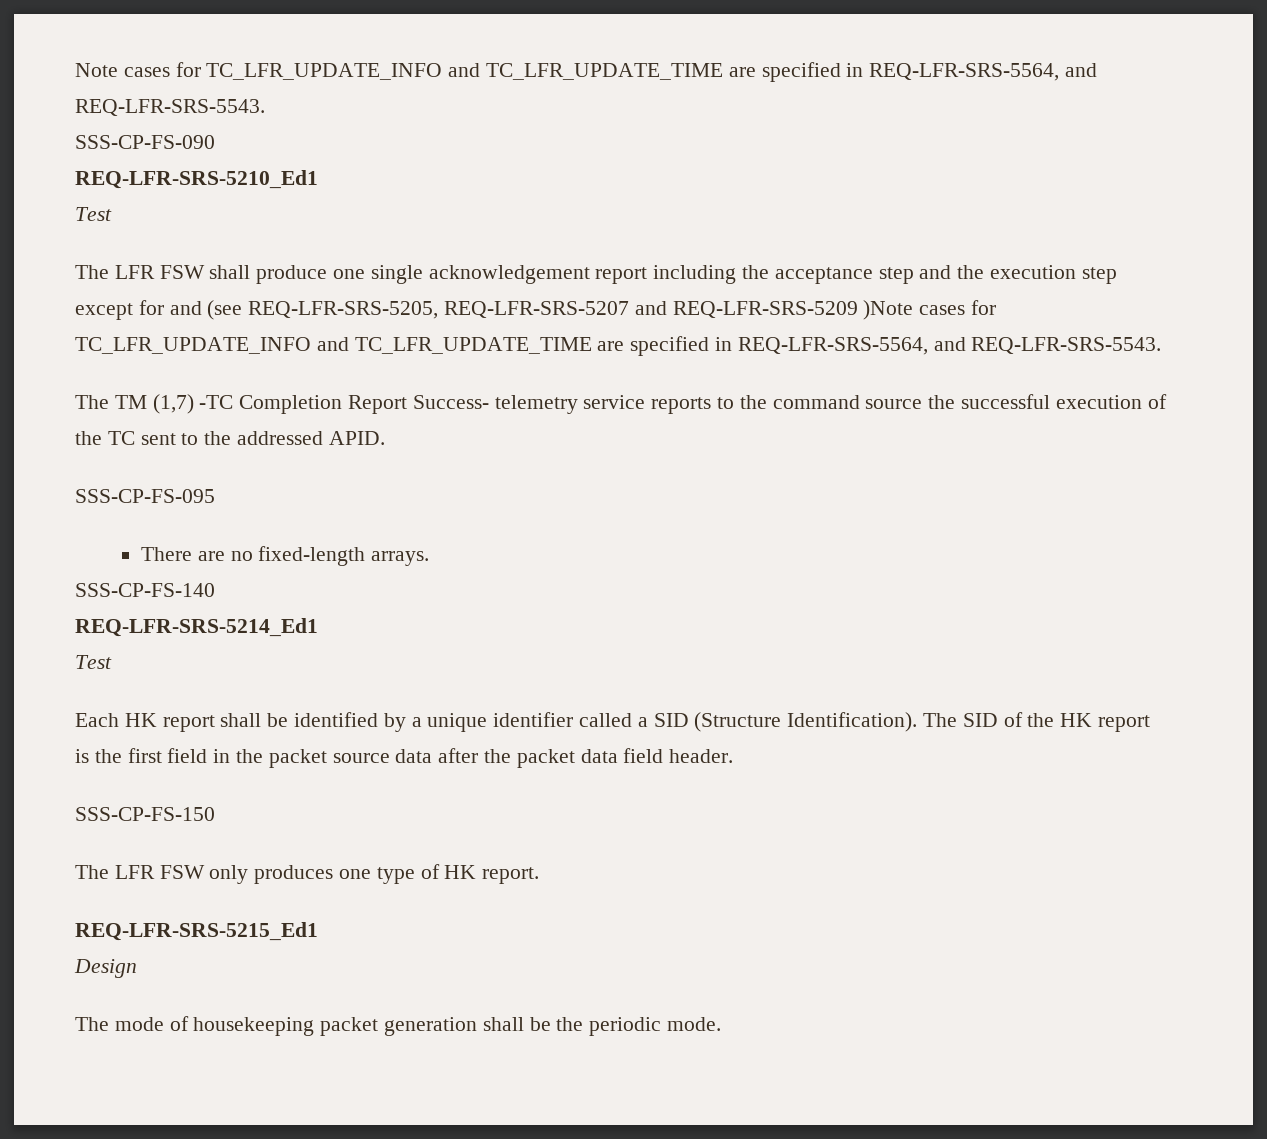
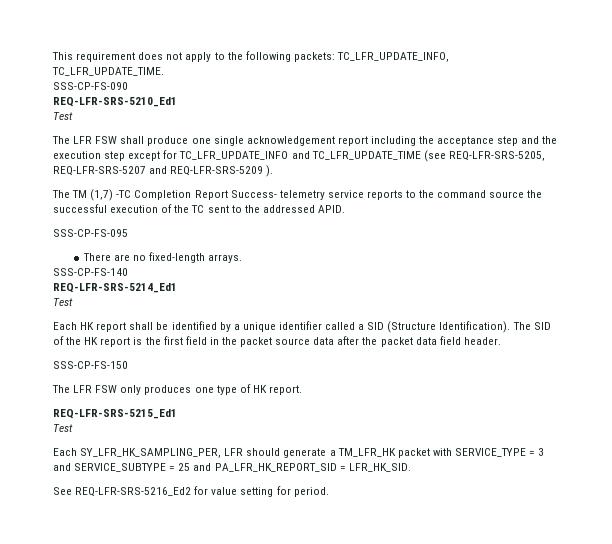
[75,62,1098,82] [75,99,265,116] Note cases for TC_LFR_UPDATE_INFO and TC_LFR_UPDATE_TIME are specified in REQ-LFR-SRS-5564, and REQ-LFR-SRS-5543. -> [52,51,449,62] [52,67,164,76] This requirement does not apply to the following packets: TC_LFR_UPDATE_INFO, TC_LFR_UPDATE_TIME.
[169,301,202,315] and -> [179,151,421,160] TC_LFR_UPDATE_INFO and TC_LFR_UPDATE_TIME
[863,300,997,320] [75,336,1162,356] )Note cases for TC_LFR_UPDATE_INFO and TC_LFR_UPDATE_TIME are specified in REQ-LFR-SRS-5564, and REQ-LFR-SRS-5543. -> [266,165,274,177] ).
[74,959,137,978] [75,1016,722,1036] Design // The mode of housekeeping packet generation shall be the periodic mode. -> [53,424,73,432] [53,448,545,458] [53,463,411,472] [53,486,329,497] Test // Each SY_LFR_HK_SAMPLING_PER, LFR should generate a TM_LFR_HK packet with SERVICE_TYPE = 3 and SERVICE_SUBTYPE = 25 and PA_LFR_HK_REPORT_SID = LFR_HK_SID. // See REQ-LFR-SRS-5216_Ed2 for value setting for period.

